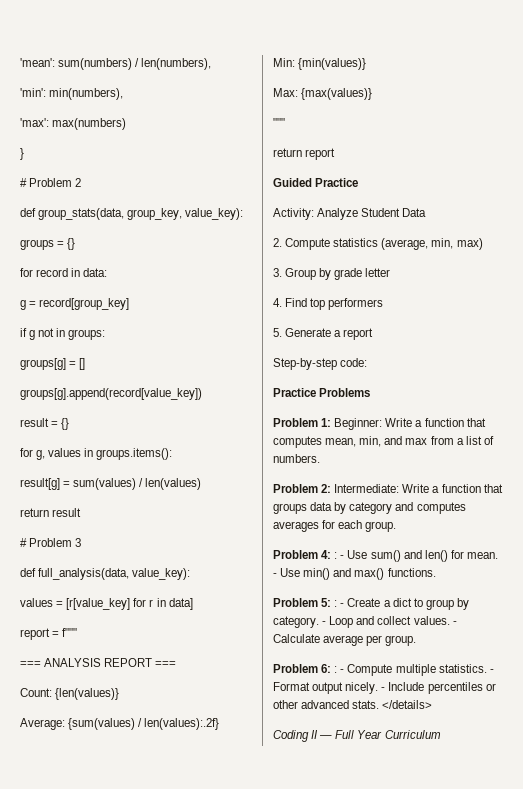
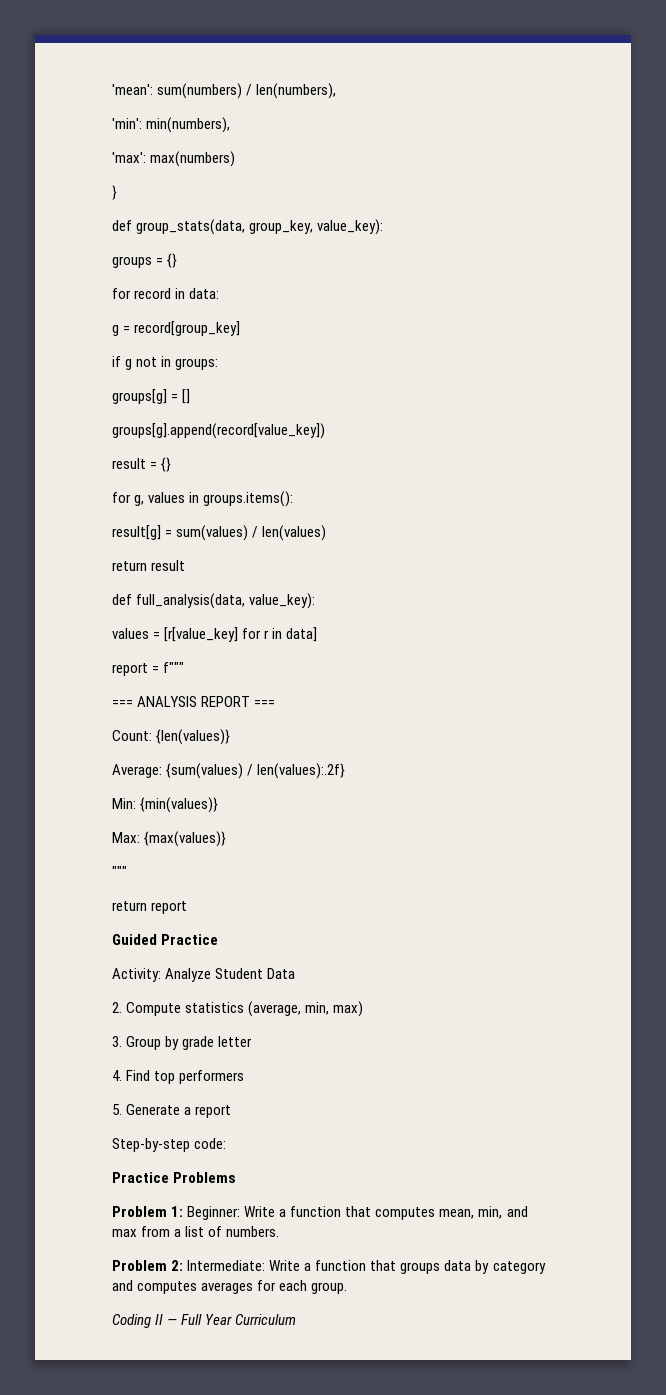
[20,178,82,187] // # Problem 2 -> (117, 192) none
[20,538,82,547] // # Problem 3 -> (186, 565) none
[273,550,498,562] [273,568,436,580] [273,598,469,610] [273,616,457,628] [273,634,417,646] [273,664,494,676] [273,682,496,694] [273,700,433,709] // Problem 4: : - Use sum() and len() for mean. - Use min() and max() functions. // Problem 5: : - Create a dict to group by category. - Loop and collect values. - Calculate average per group. // Problem 6: : - Compute multiple statistics. - Format output nicely. - Include percentiles or other advanced stats. </details> -> (348, 1288) none

